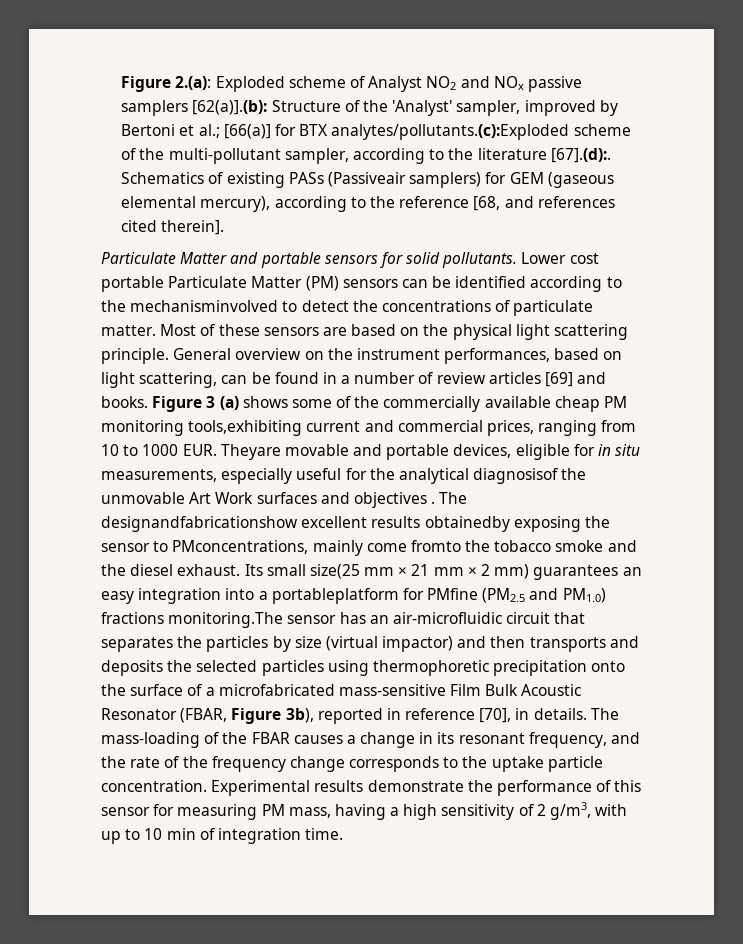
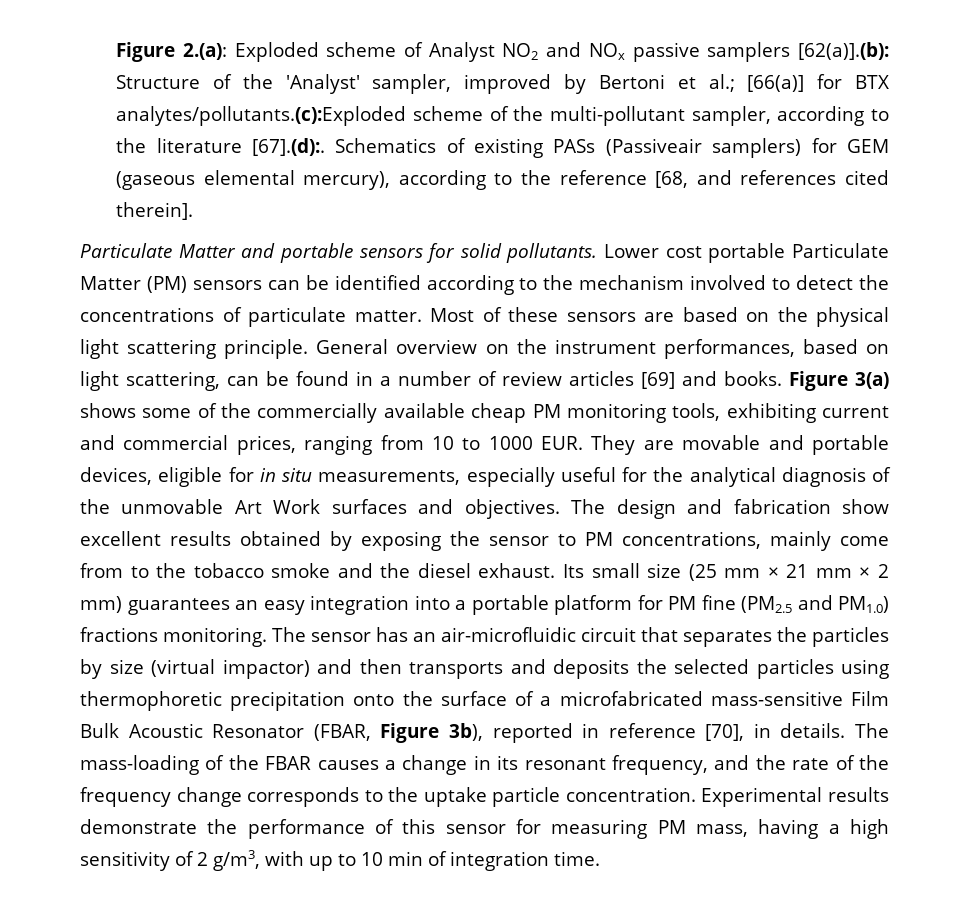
[130,300,279,312] mechanisminvolved -> [579,275,767,290] mechanism involved
[206,396,239,410] 3 (a) -> [855,372,889,389] 3(a)
[188,420,303,436] tools,exhibiting -> [672,403,816,423] tools, exhibiting
[220,444,281,460] Theyare -> [591,435,674,455] They are
[473,468,559,484] diagnosisof -> [781,467,891,487] diagnosis of
[353,492,468,508] [101,516,610,532] [101,540,461,556] objectives . The designandfabricationshow excellent results obtainedby exposing the sensor to PMconcentrations, mainly come fromto -> [464,499,889,519] [80,531,889,551] [80,563,149,578] objectives. The design and fabrication show excellent results obtained by exposing the sensor to PM concentrations, mainly come from to
[309,564,360,579] size(25 -> [647,563,717,581] size (25
[271,588,479,604] portableplatform for PMfine -> [471,595,736,615] portable platform for PM fine
[168,612,284,628] monitoring.The -> [163,627,306,647] monitoring. The

